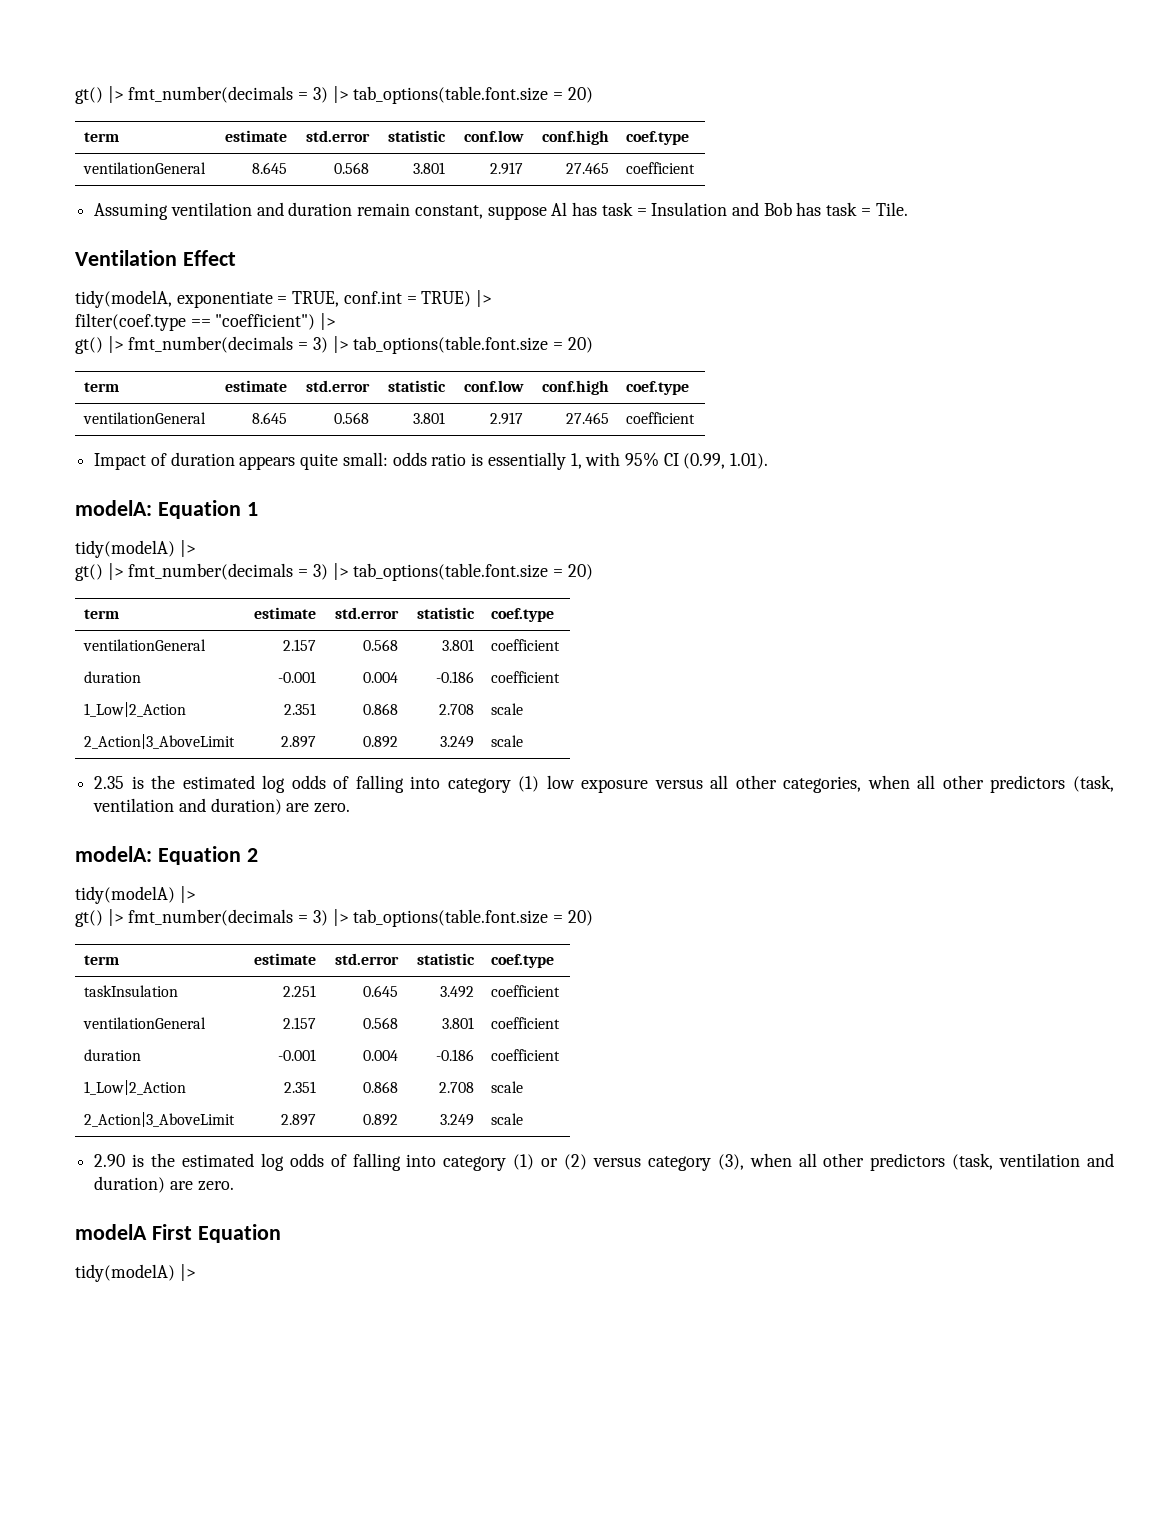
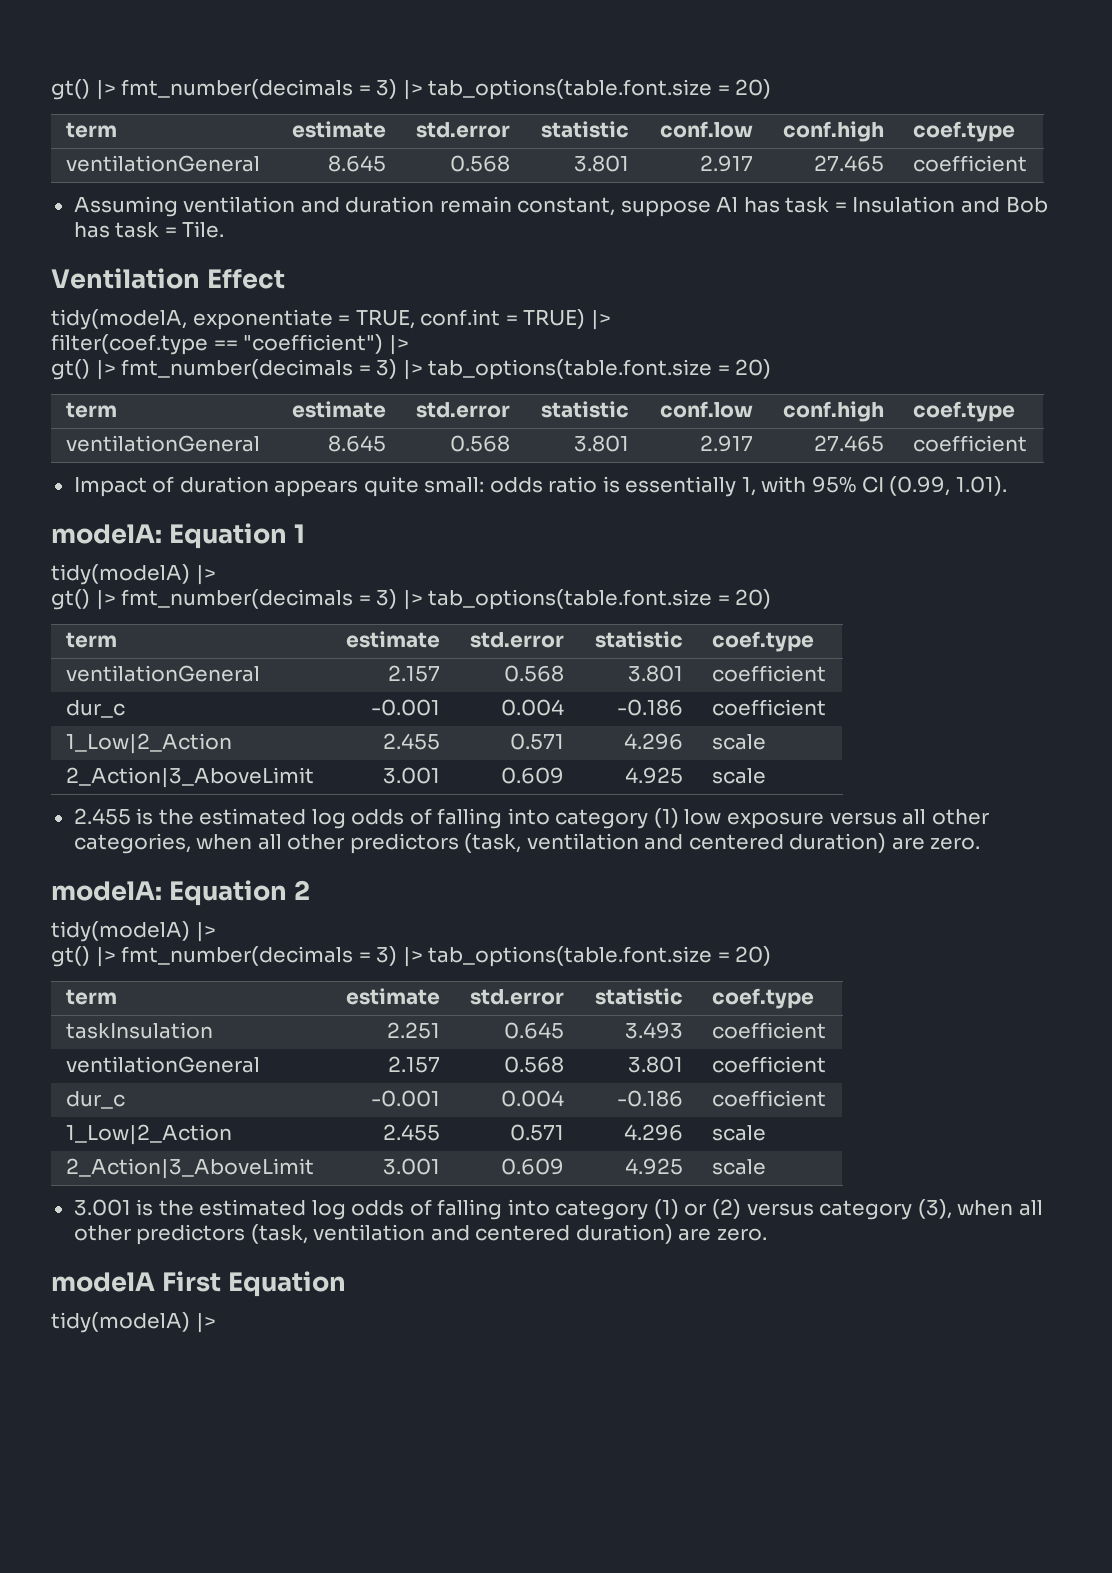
[83,671,141,683] [278,671,317,683] [363,672,399,683] [436,671,475,683] [490,671,560,683] [83,702,186,717] [284,703,317,715] [363,703,399,715] [439,704,475,715] [490,703,523,715] [83,734,235,749] [281,736,317,748] [363,736,399,748] [440,736,475,748] [490,735,523,747] [94,776,125,789] duration | -0.001 | 0.004 | -0.186 | coefficient // 1_Low|2_Action | 2.351 | 0.868 | 2.708 | scale // 2_Action|3_AboveLimit | 2.897 | 0.892 | 3.249 | scale // 2.35 -> [65,700,125,718] [371,699,441,716] [501,699,565,716] [617,699,684,716] [711,699,826,716] [65,733,232,754] [383,733,441,750] [510,733,565,750] [624,733,684,750] [711,734,766,750] [65,767,314,788] [383,767,441,784] [501,767,565,784] [625,767,684,784] [711,768,766,784] [73,808,131,825] dur_c | -0.001 | 0.004 | -0.186 | coefficient // 1_Low|2_Action | 2.455 | 0.571 | 4.296 | scale // 2_Action|3_AboveLimit | 3.001 | 0.609 | 4.925 | scale // 2.455
(206, 805) none -> [688,834,784,850] centered
[440,986,475,998] 3.492 -> [625,1022,684,1039] 3.493
[83,1049,141,1061] [278,1049,317,1061] [363,1050,399,1061] [436,1049,475,1061] [490,1049,560,1061] [83,1080,186,1095] [284,1081,317,1093] [363,1081,399,1093] [439,1082,475,1093] [490,1081,523,1093] [83,1112,235,1127] [281,1114,317,1126] [363,1114,399,1126] [440,1114,475,1126] [490,1113,523,1125] [94,1154,126,1167] duration | -0.001 | 0.004 | -0.186 | coefficient // 1_Low|2_Action | 2.351 | 0.868 | 2.708 | scale // 2_Action|3_AboveLimit | 2.897 | 0.892 | 3.249 | scale // 2.90 -> [65,1091,125,1109] [371,1090,441,1107] [501,1090,565,1107] [617,1090,684,1107] [711,1090,826,1107] [65,1124,232,1145] [383,1124,441,1141] [510,1124,565,1141] [624,1124,684,1141] [711,1125,766,1141] [65,1158,314,1179] [383,1158,441,1175] [501,1158,565,1175] [625,1158,684,1175] [711,1159,766,1175] [73,1199,131,1216] dur_c | -0.001 | 0.004 | -0.186 | coefficient // 1_Low|2_Action | 2.455 | 0.571 | 4.296 | scale // 2_Action|3_AboveLimit | 3.001 | 0.609 | 4.925 | scale // 3.001
(1114, 1160) none -> [475,1225,571,1241] centered

